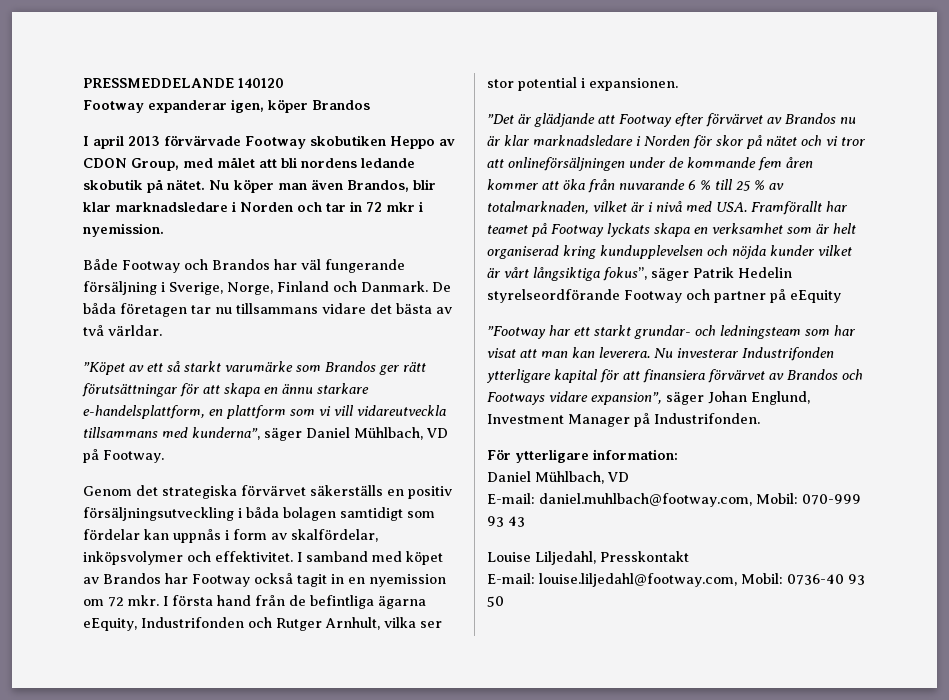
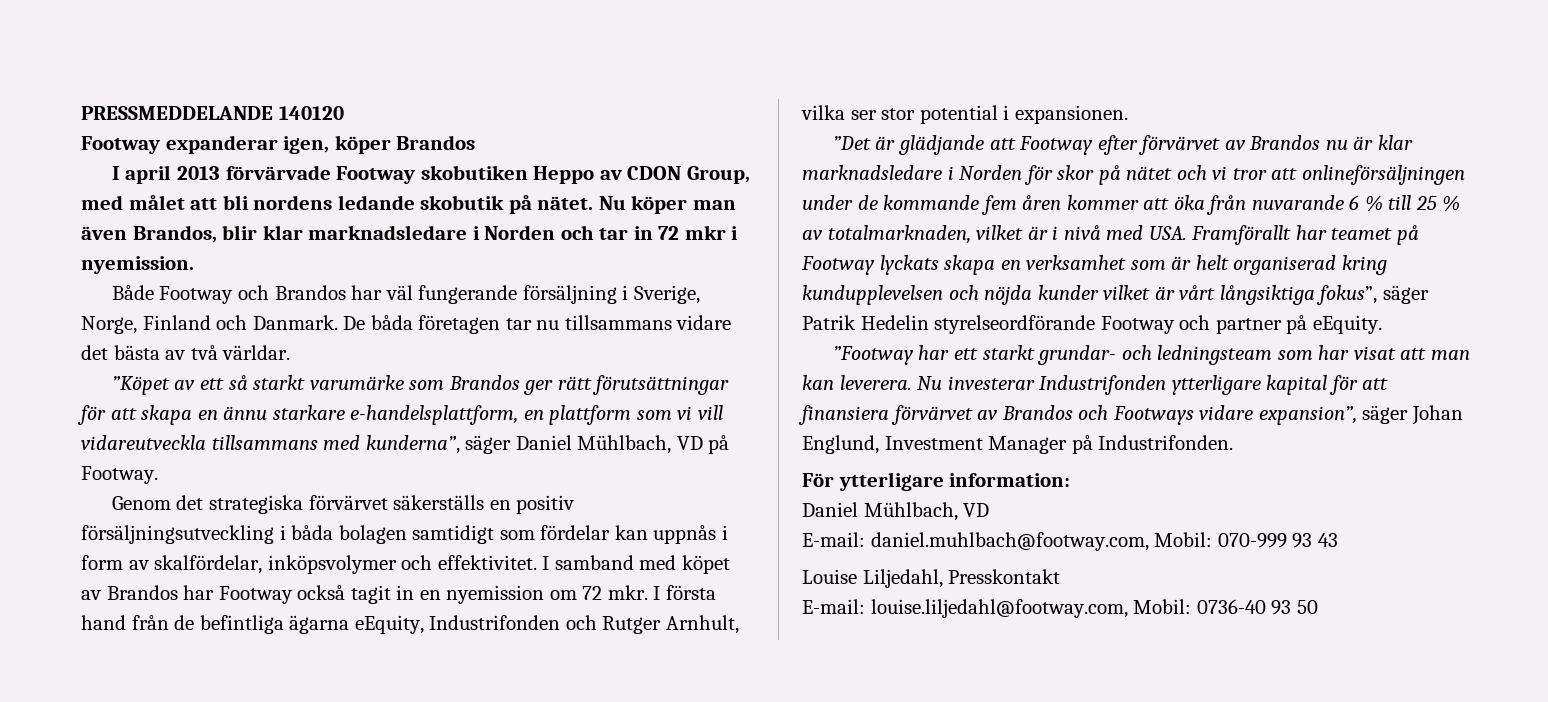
[790,290,841,303] eEquity -> [1312,315,1382,334] eEquity.

